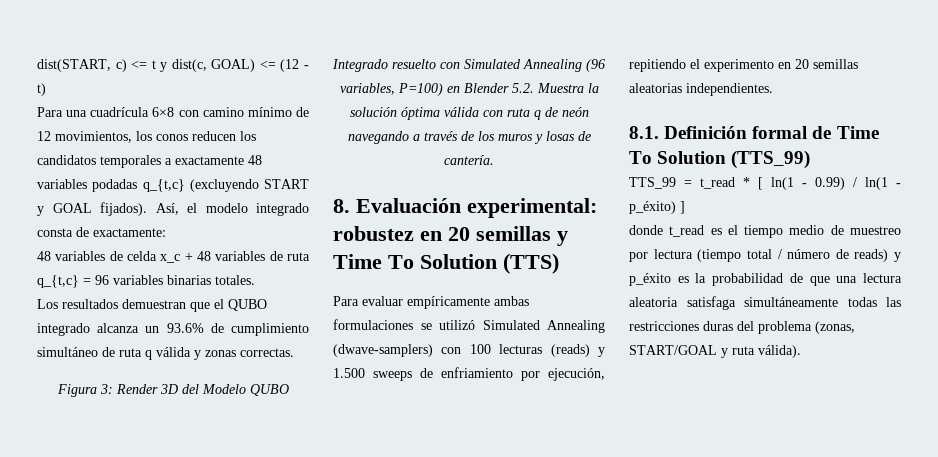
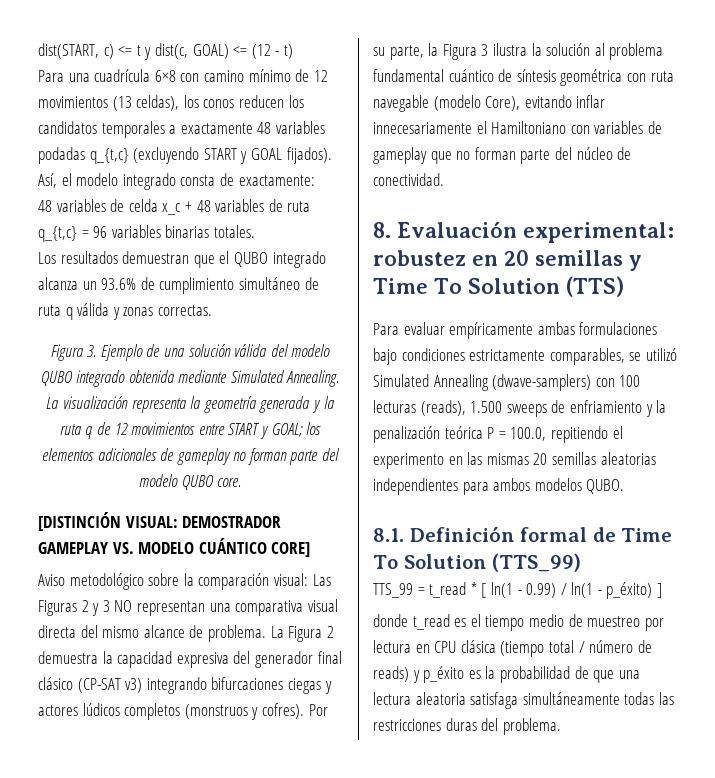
[55,131,132,143] movimientos, -> [38,95,180,111] movimientos (13 celdas),
[99,384,289,396] [332,59,605,72] [339,83,599,96] [349,107,589,120] [347,131,591,144] [444,155,494,165] 3: Render 3D del Modelo QUBO Integrado resuelto con Simulated Annealing (96 variables, P=100) en Blender 5.2. Muestra la solución óptima válida con ruta q de neón navegando a través de los muros y losas de cantería. -> [87,344,331,361] [40,370,340,387] [46,396,335,413] [59,422,322,439] [41,448,341,465] [138,474,242,490] [38,512,282,531] [38,538,311,557] [38,573,331,590] [38,599,338,616] [38,625,334,642] [38,651,342,668] [38,677,332,694] [38,703,328,720] [373,43,664,60] [373,69,674,86] [373,95,606,112] [373,121,662,134] [373,147,632,164] [373,173,444,186] 3. Ejemplo de una solución válida del modelo QUBO integrado obtenida mediante Simulated Annealing. La visualización representa la geometría generada y la ruta q de 12 movimientos entre START y GOAL; los elementos adicionales de gameplay no forman parte del modelo QUBO core. // [DISTINCIÓN VISUAL: DEMOSTRADOR GAMEPLAY VS. MODELO CUÁNTICO CORE] // Aviso metodológico sobre la comparación visual: Las Figuras 2 y 3 NO representan una comparativa visual directa del mismo alcance de problema. La Figura 2 demuestra la capacidad expresiva del generador final clásico (CP-SAT v3) integrando bifurcaciones ciegas y actores lúdicos completos (monstruos y cofres). Por su parte, la Figura 3 ilustra la solución al problema fundamental cuántico de síntesis geométrica con ruta navegable (modelo Core), evitando inflar innecesariamente el Hamiltoniano con variables de gameplay que no forman parte del núcleo de conectividad.
(413, 324) none -> [373,348,625,365] bajo condiciones estrictamente comparables,
[550,344,605,357] (reads) y -> [420,400,466,416] (reads),
[521,368,605,381] por ejecución, -> [645,400,667,417] [373,426,547,443] y la penalización teórica P = 100.0,
(791, 65) none -> [467,452,529,465] las mismas
[686,83,773,96] independientes. -> [373,478,625,495] independientes para ambos modelos QUBO.
(693, 254) none -> [415,640,496,653] en CPU clásica
[758,321,855,334] [629,345,801,358] problema (zonas, START/GOAL y ruta válida). -> [502,718,561,735] problema.

